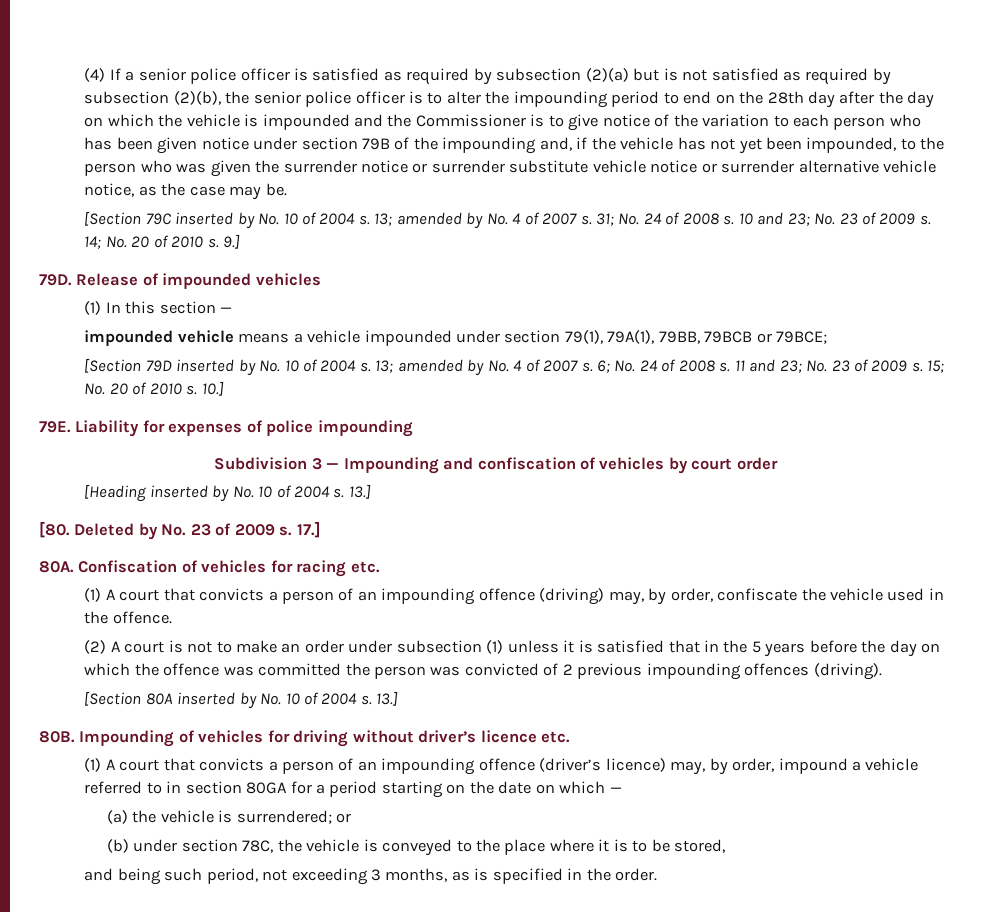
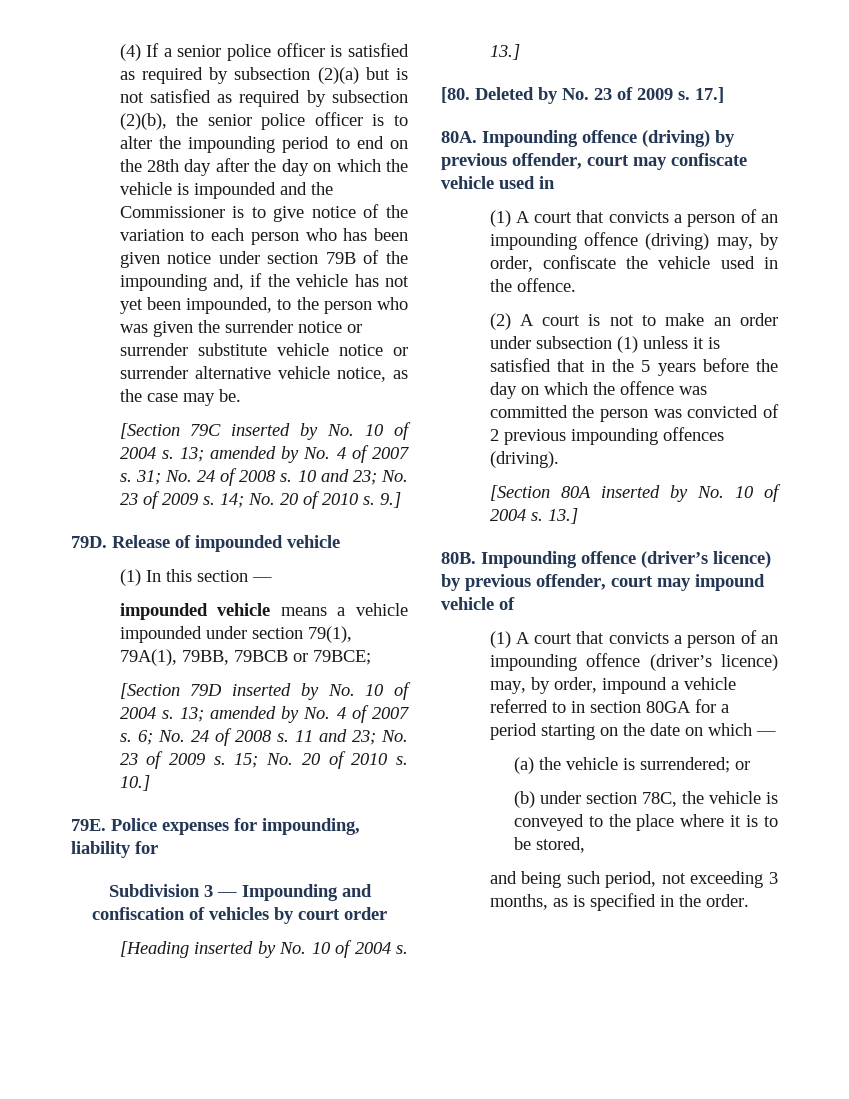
[255,273,321,286] vehicles -> [287,535,340,548] vehicle
[75,420,413,437] Liability for expenses of police impounding -> [111,818,360,835] [71,841,158,858] Police expenses for impounding, liability for
[78,560,380,577] Confiscation of vehicles for racing etc. -> [482,130,735,147] [441,153,747,170] [441,176,555,189] Impounding offence (driving) by previous offender, court may confiscate vehicle used in
[178,730,571,747] of vehicles for driving without driver’s licence etc. -> [581,551,771,568] [441,574,765,591] [441,597,515,610] offence (driver’s licence) by previous offender, court may impound vehicle of

